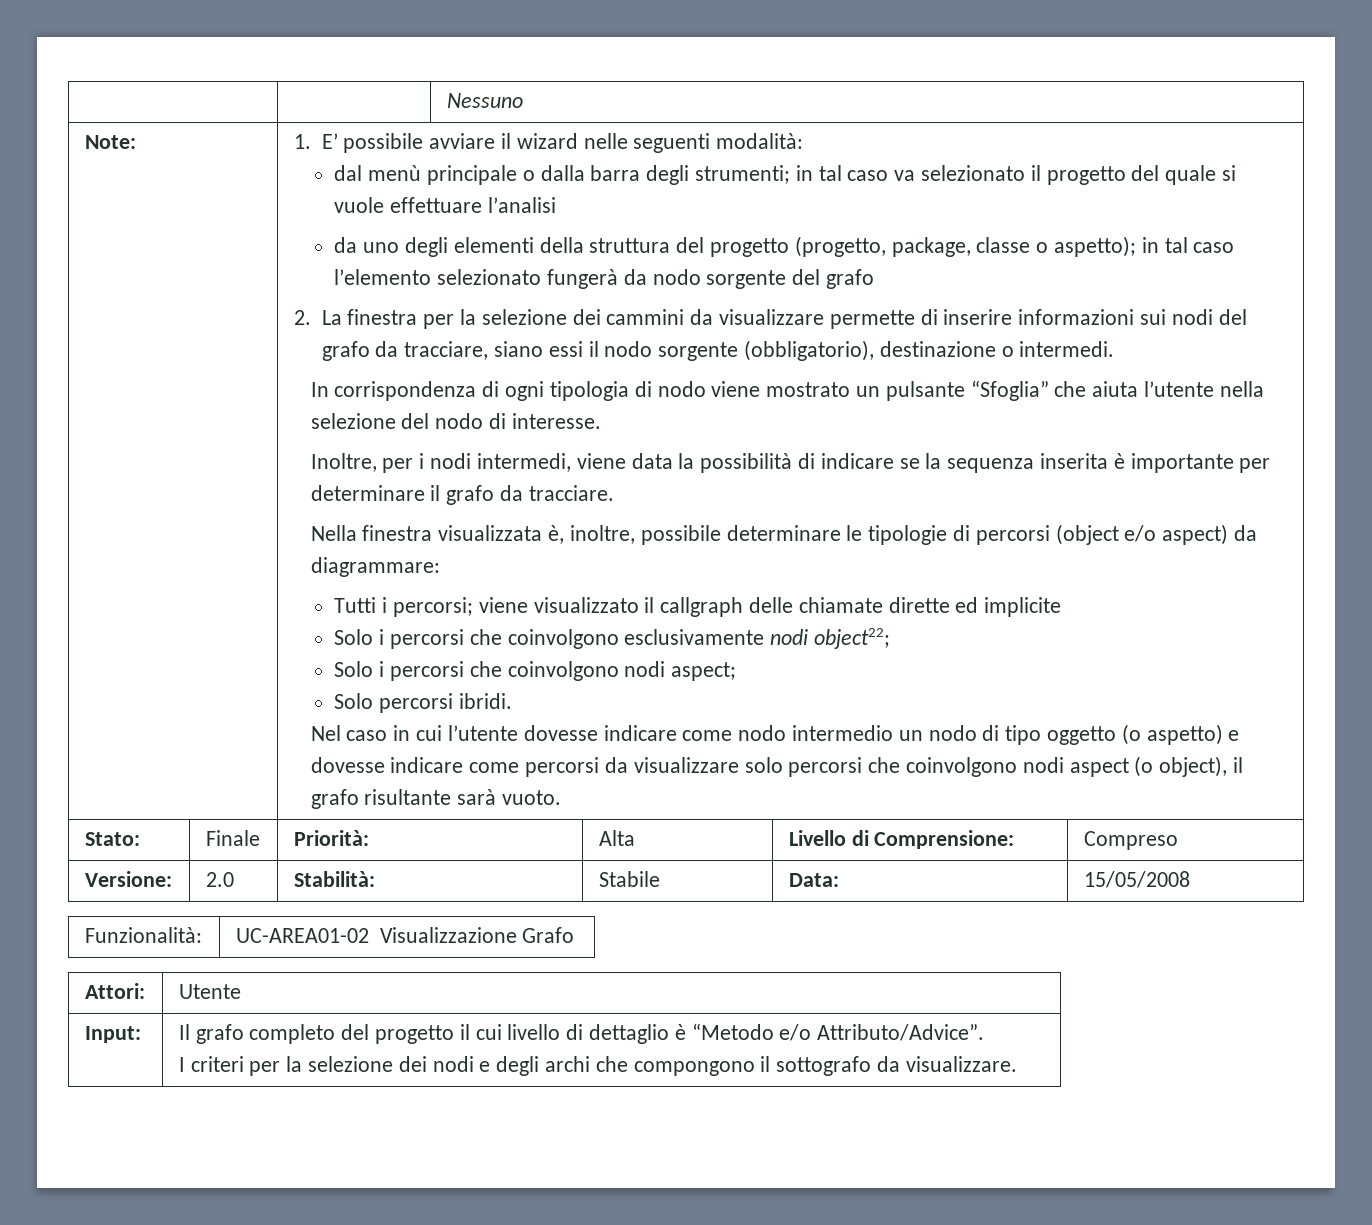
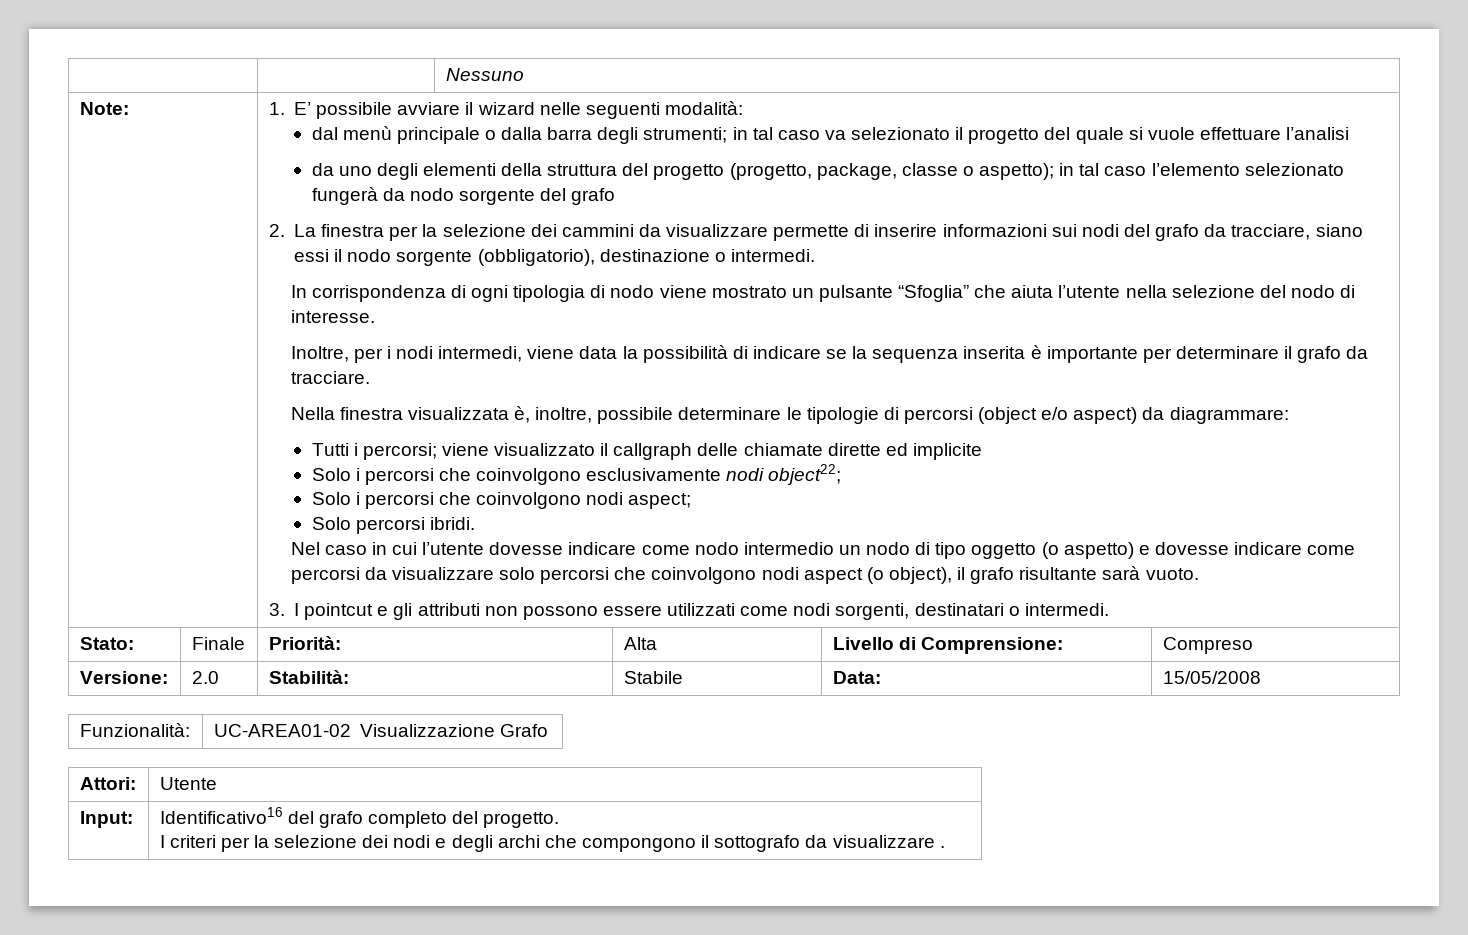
(562, 797) none -> [268,603,1109,620] // 3. I pointcut e gli attributi non possono essere utilizzati come nodi sorgenti, destinatari o intermedi.
[178,1024,190,1040] Il -> [159,807,314,824] Identificativo16 del
[374,1023,985,1044] progetto il cui livello di dettaglio è “Metodo e/o Attributo/Advice”. -> [483,812,560,828] progetto.
[905,1056,1017,1072] visualizzare. -> [832,835,945,848] visualizzare .

